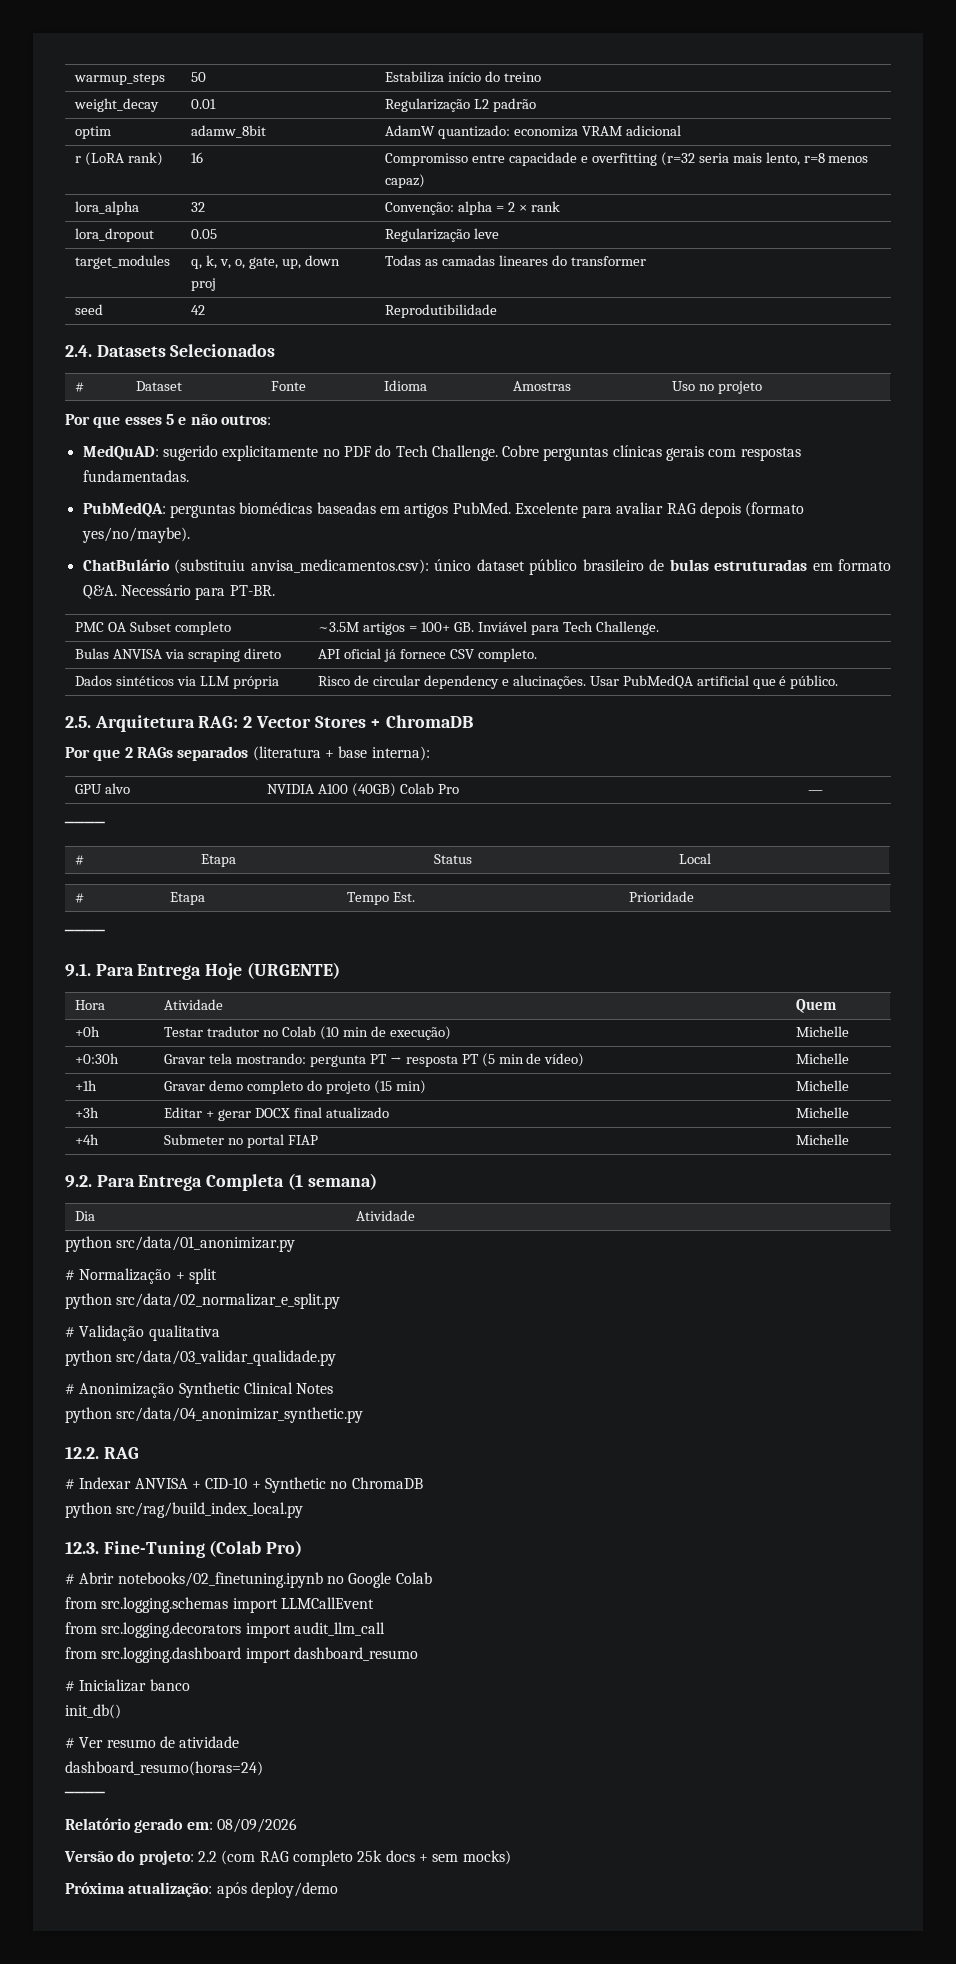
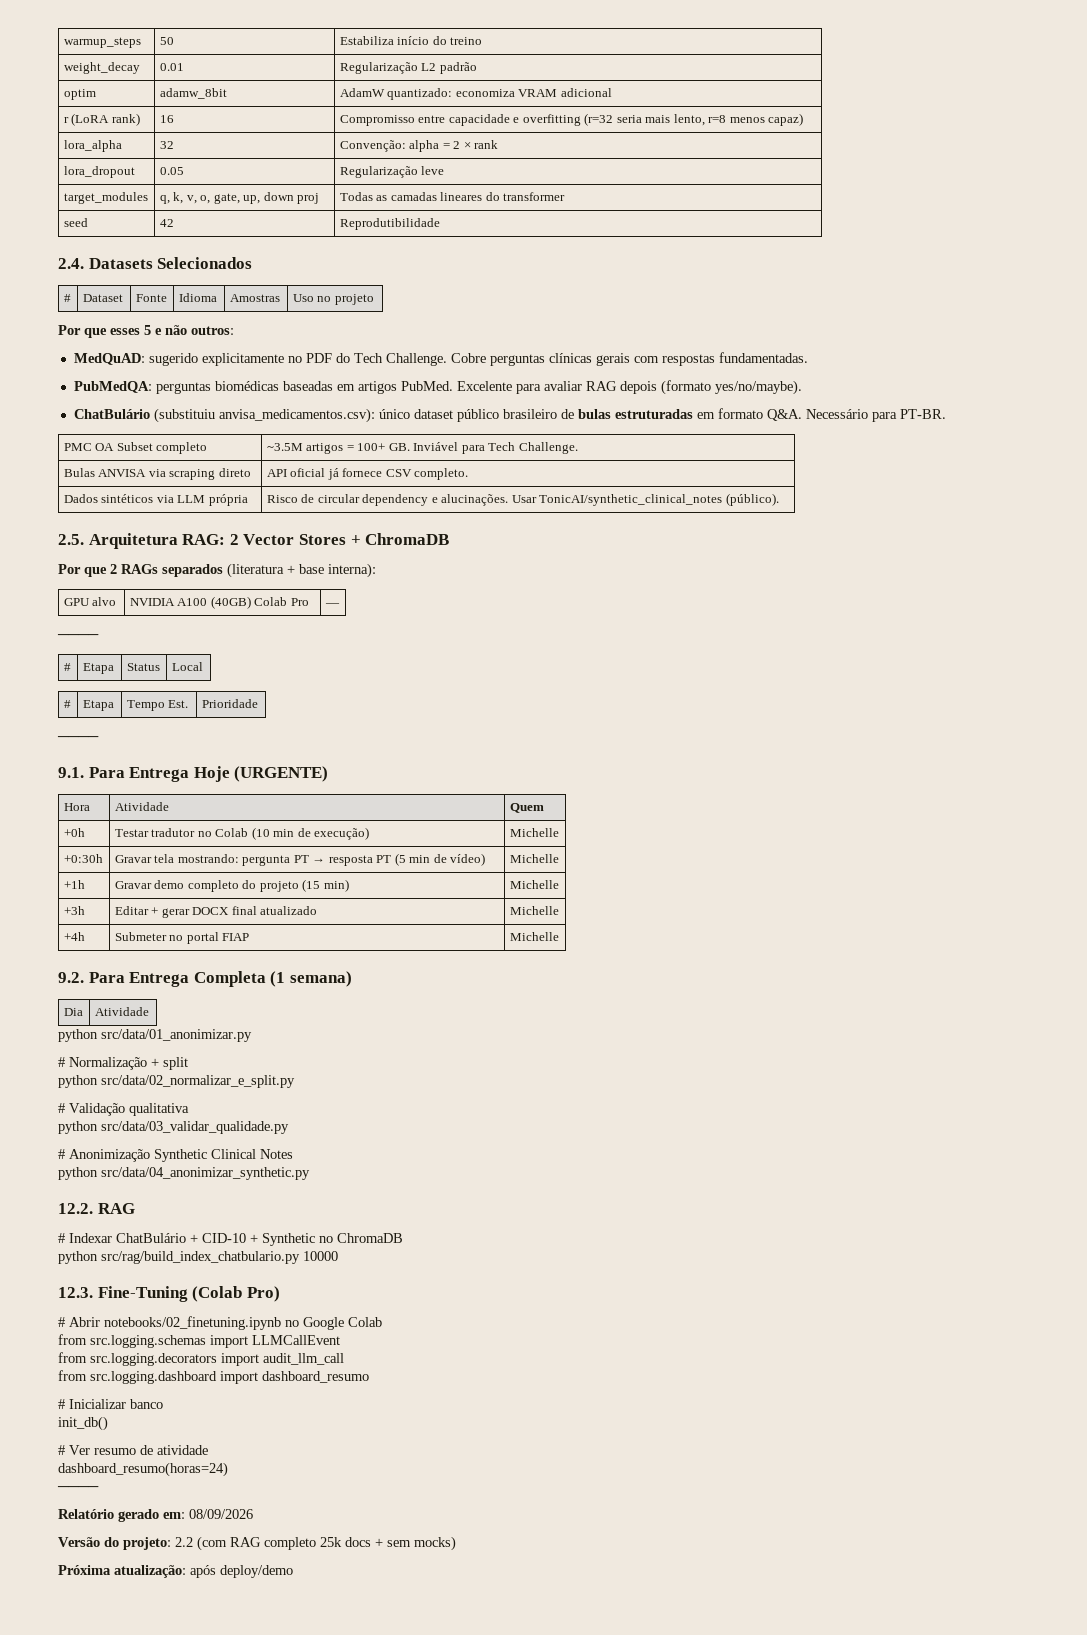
[622,675,839,689] PubMedQA artificial que é público. -> [539,493,779,506] TonicAI/synthetic_clinical_notes (público).
[134,1478,188,1489] ANVISA -> [116,1233,186,1243] ChatBulário
[116,1502,304,1518] src/rag/build_index_local.py -> [101,1251,338,1264] src/rag/build_index_chatbulario.py 10000

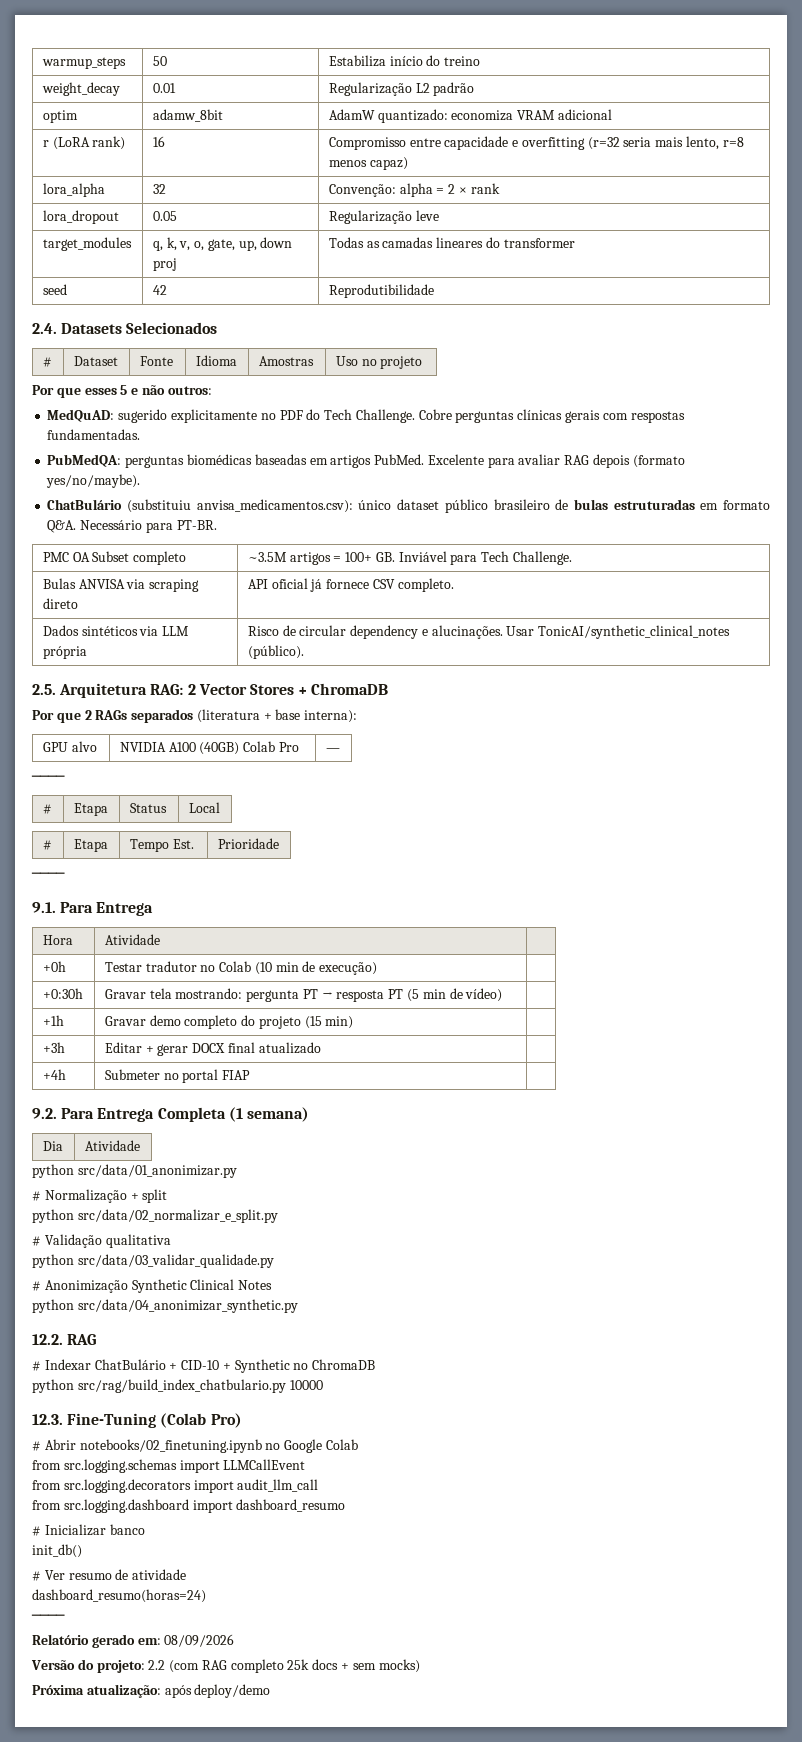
[193,766,329,782] Hoje (URGENTE) -> (154, 909) none
[509,803,544,813] Quem -> (160, 939) none
[509,828,559,837] Michelle -> (378, 968) none
[509,854,559,863] Michelle -> (503, 995) none
[509,880,559,889] Michelle -> (354, 1022) none
[509,906,559,915] Michelle -> (321, 1048) none
[509,932,559,941] Michelle -> (251, 1075) none

